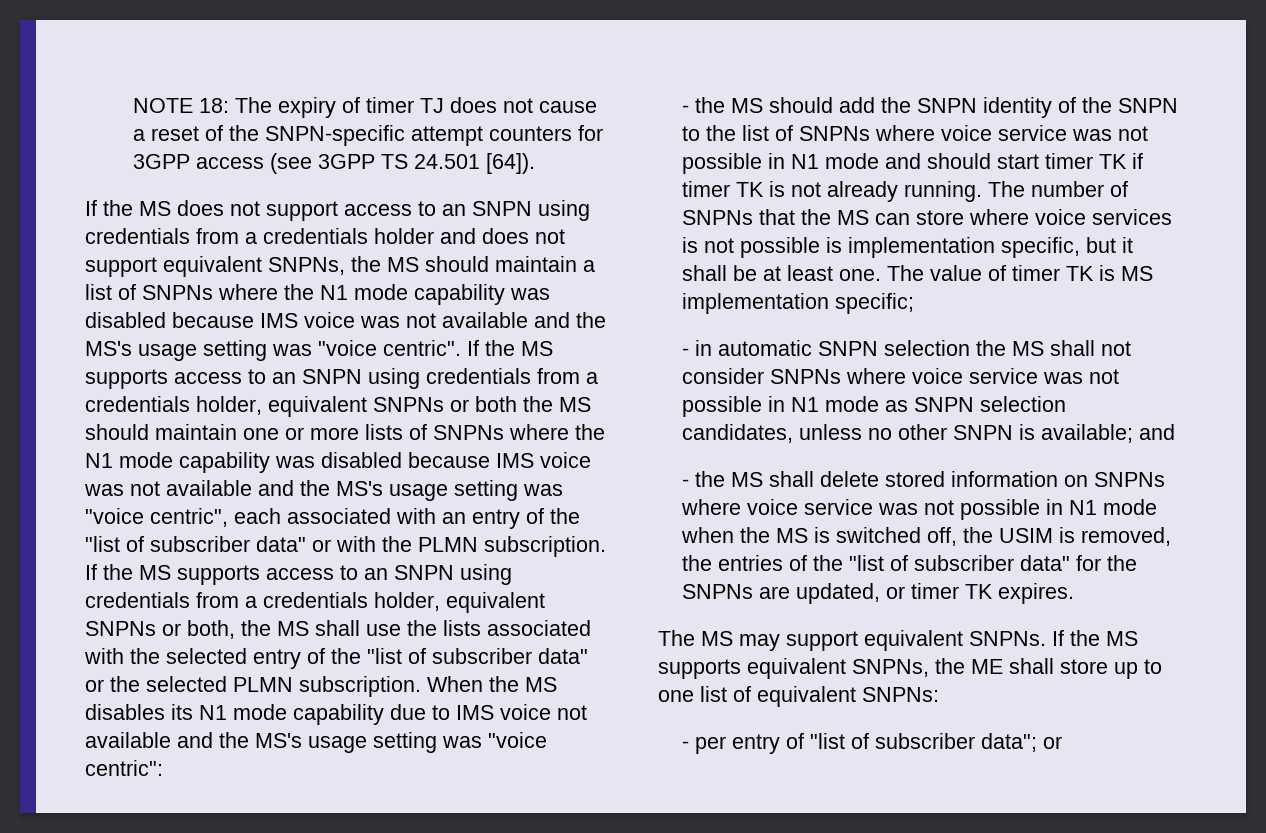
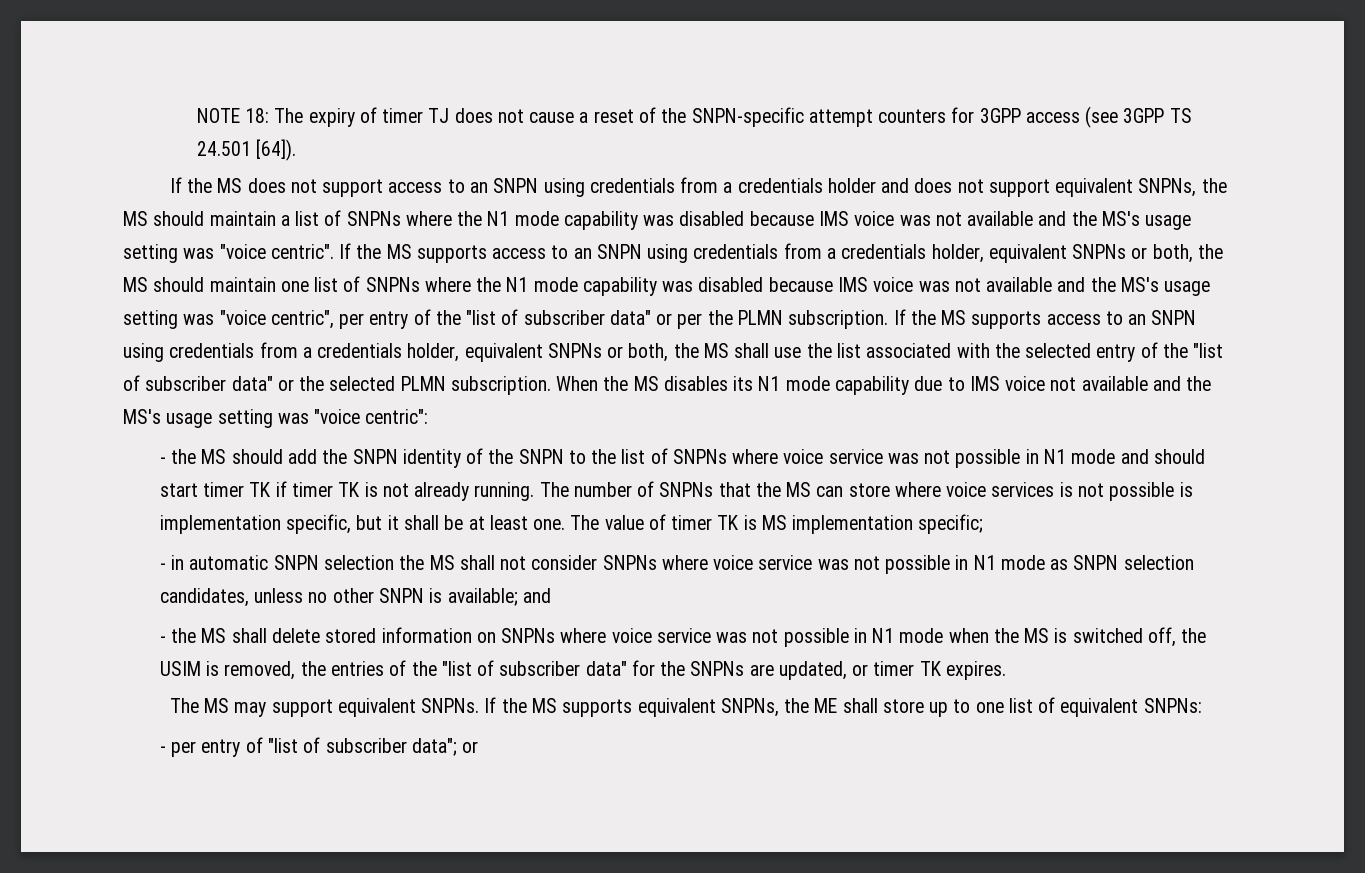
[475,396,517,412] both -> [1152,244,1193,263] both,
[285,424,403,440] or more lists -> [314,277,339,292] list
[234,508,580,529] [85,536,376,552] each associated with an entry of the "list of subscriber data" or with -> [339,309,703,329] per entry of the "list of subscriber data" or per
[443,620,481,636] lists -> [836,343,861,358] list

